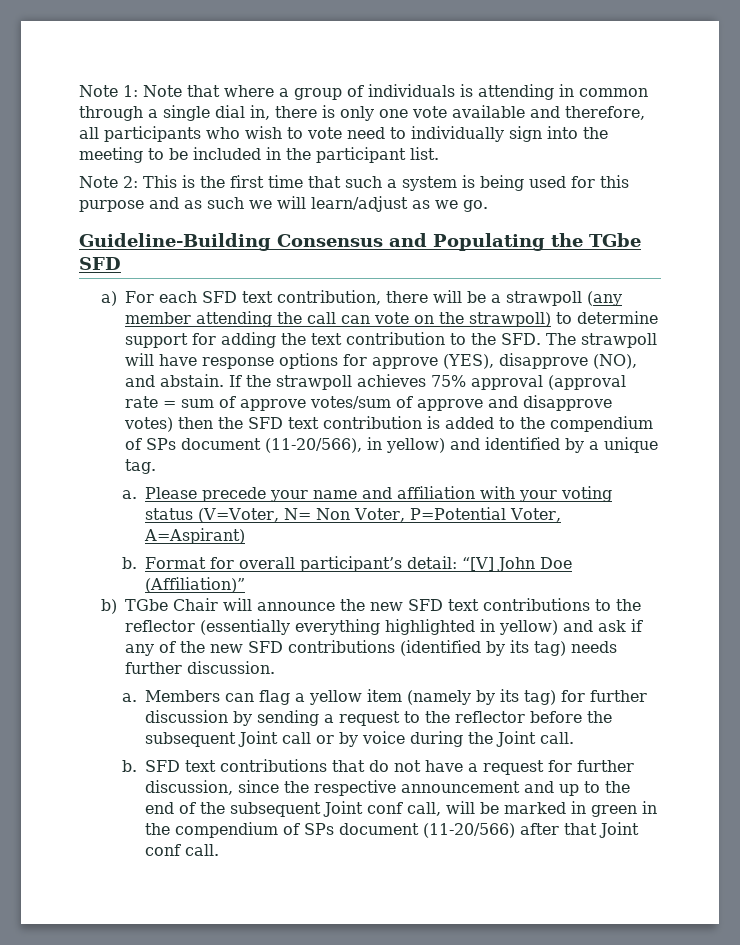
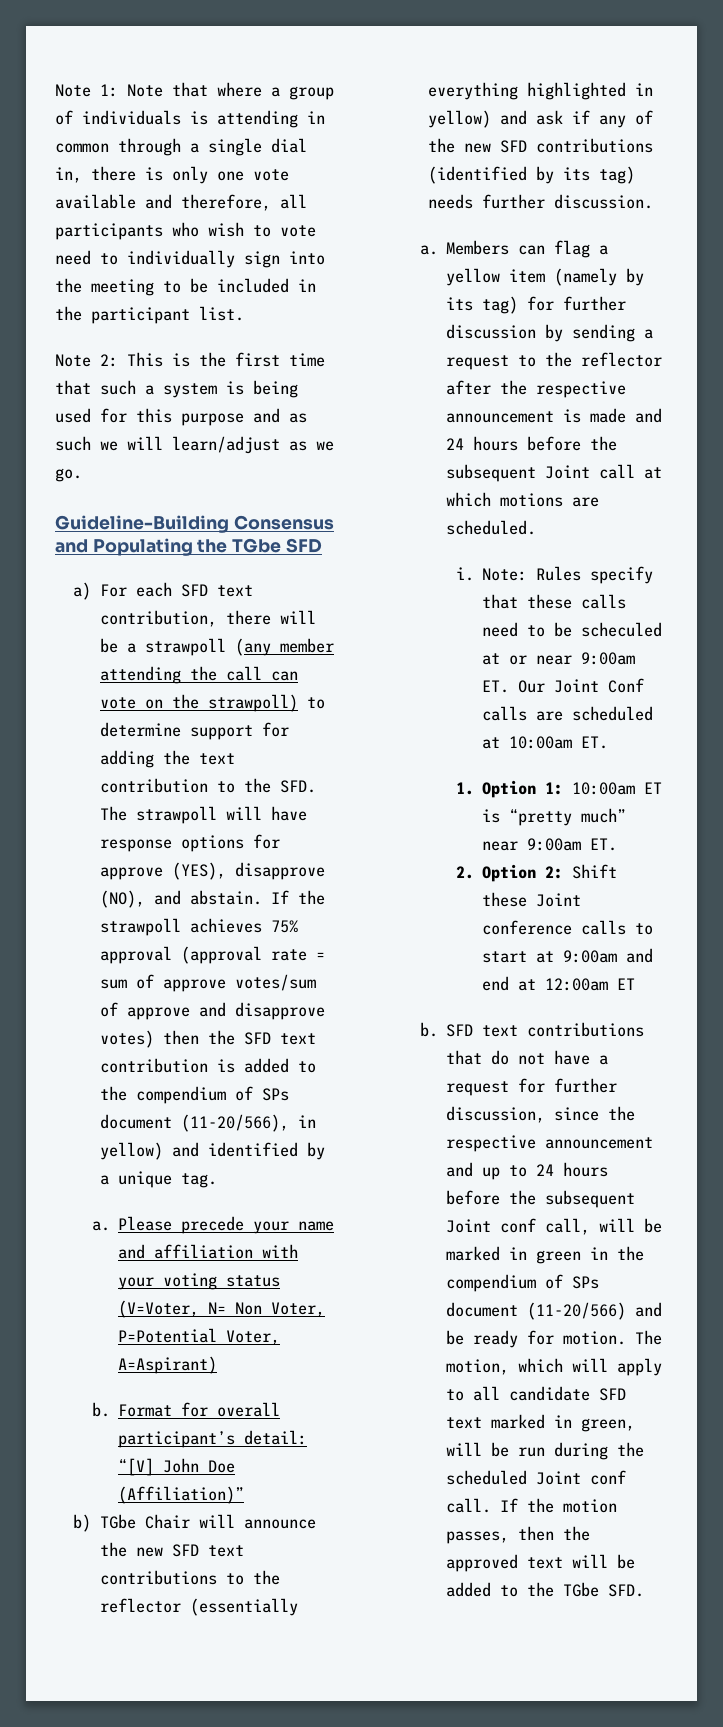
(526, 717) none -> [445,380,626,398] [445,408,662,423] [445,436,518,451] after the respective announcement is made and 24 hours
[316,731,575,747] or by voice during the Joint call. -> [643,467,662,479] [445,492,599,507] [445,520,536,535] [456,566,654,584] [482,594,627,609] [482,622,663,637] [482,652,636,665] [482,678,645,693] [482,706,654,721] [482,736,609,749] [456,780,663,798] [482,808,627,826] [482,838,618,851] [456,864,618,882] [482,892,582,907] [482,920,654,935] [482,948,654,963] [482,976,636,991] at which motions are scheduled. // i. Note: Rules specify that these calls need to be scheculed at or near 9:00am ET. Our Joint Conf calls are scheduled at 10:00am ET. // 1. Option 1: 10:00am ET is “pretty much” near 9:00am ET. // 2. Option 2: Shift these Joint conference calls to start at 9:00am and end at 12:00am ET
[605,781,631,793] [145,802,197,814] the end of -> [535,1162,608,1177] [445,1190,500,1205] 24 hours before
[520,822,640,838] [145,844,220,856] after that Joint conf call. -> [634,1302,662,1317] [445,1330,662,1348] [445,1358,662,1376] [445,1386,626,1401] [445,1414,635,1432] [445,1442,644,1460] [445,1470,626,1485] [445,1498,617,1513] [445,1526,590,1544] [445,1554,635,1572] [445,1582,644,1597] and be ready for motion. The motion, which will apply to all candidate SFD text marked in green, will be run during the scheduled Joint conf call. If the motion passes, then the approved text will be added to the TGbe SFD.

